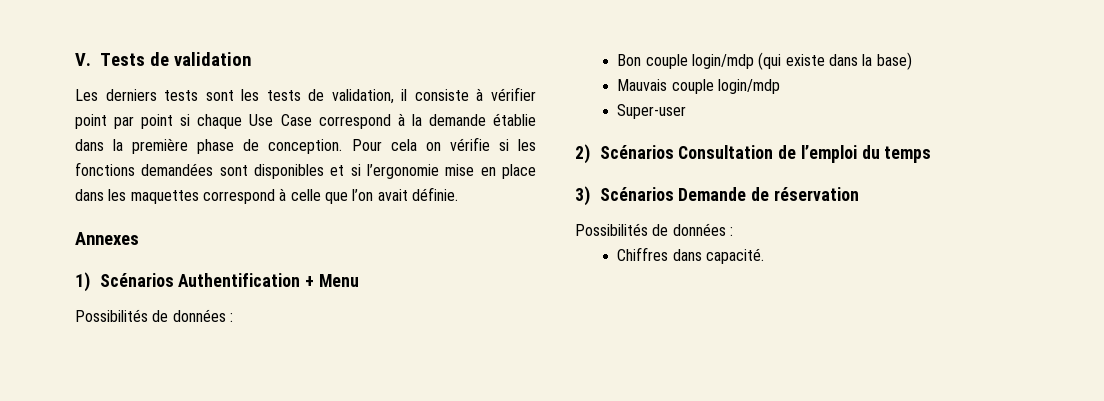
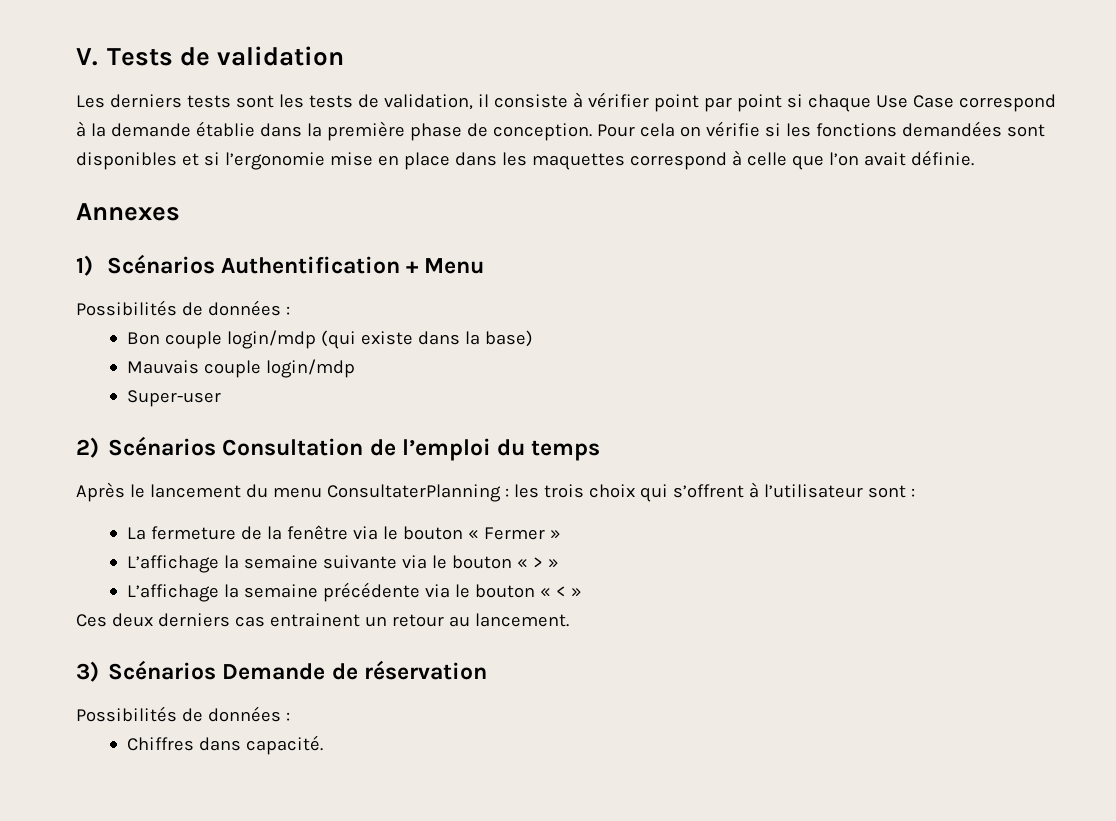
(932, 154) none -> [76,482,915,502] [126,525,561,540] [126,555,559,573] [126,582,582,602] [76,613,569,627] // Après le lancement du menu ConsultaterPlanning : les trois choix qui s’offrent à l’utilisateur sont : // La fermeture de la fenêtre via le bouton « Fermer » // L’affichage la semaine suivante via le bouton « > » // L’affichage la semaine précédente via le bouton « < » // Ces deux derniers cas entrainent un retour au lancement.

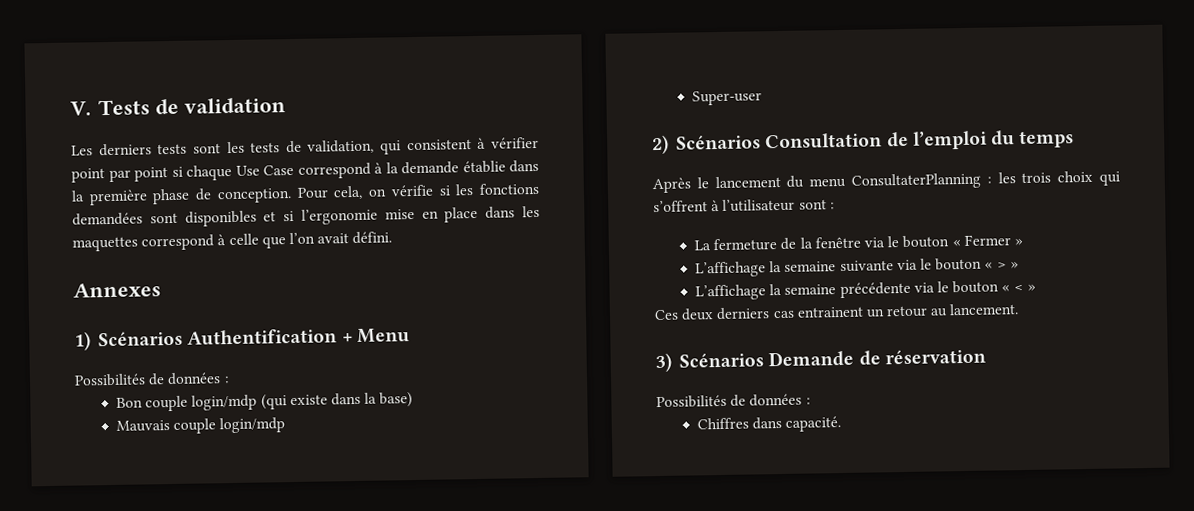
[477,94,568,108] il consiste -> [380,139,472,155] qui consistent
[639,123,675,137] cela -> [333,185,364,200] cela,
[910,150,974,166] définie. -> [352,231,393,245] défini.

